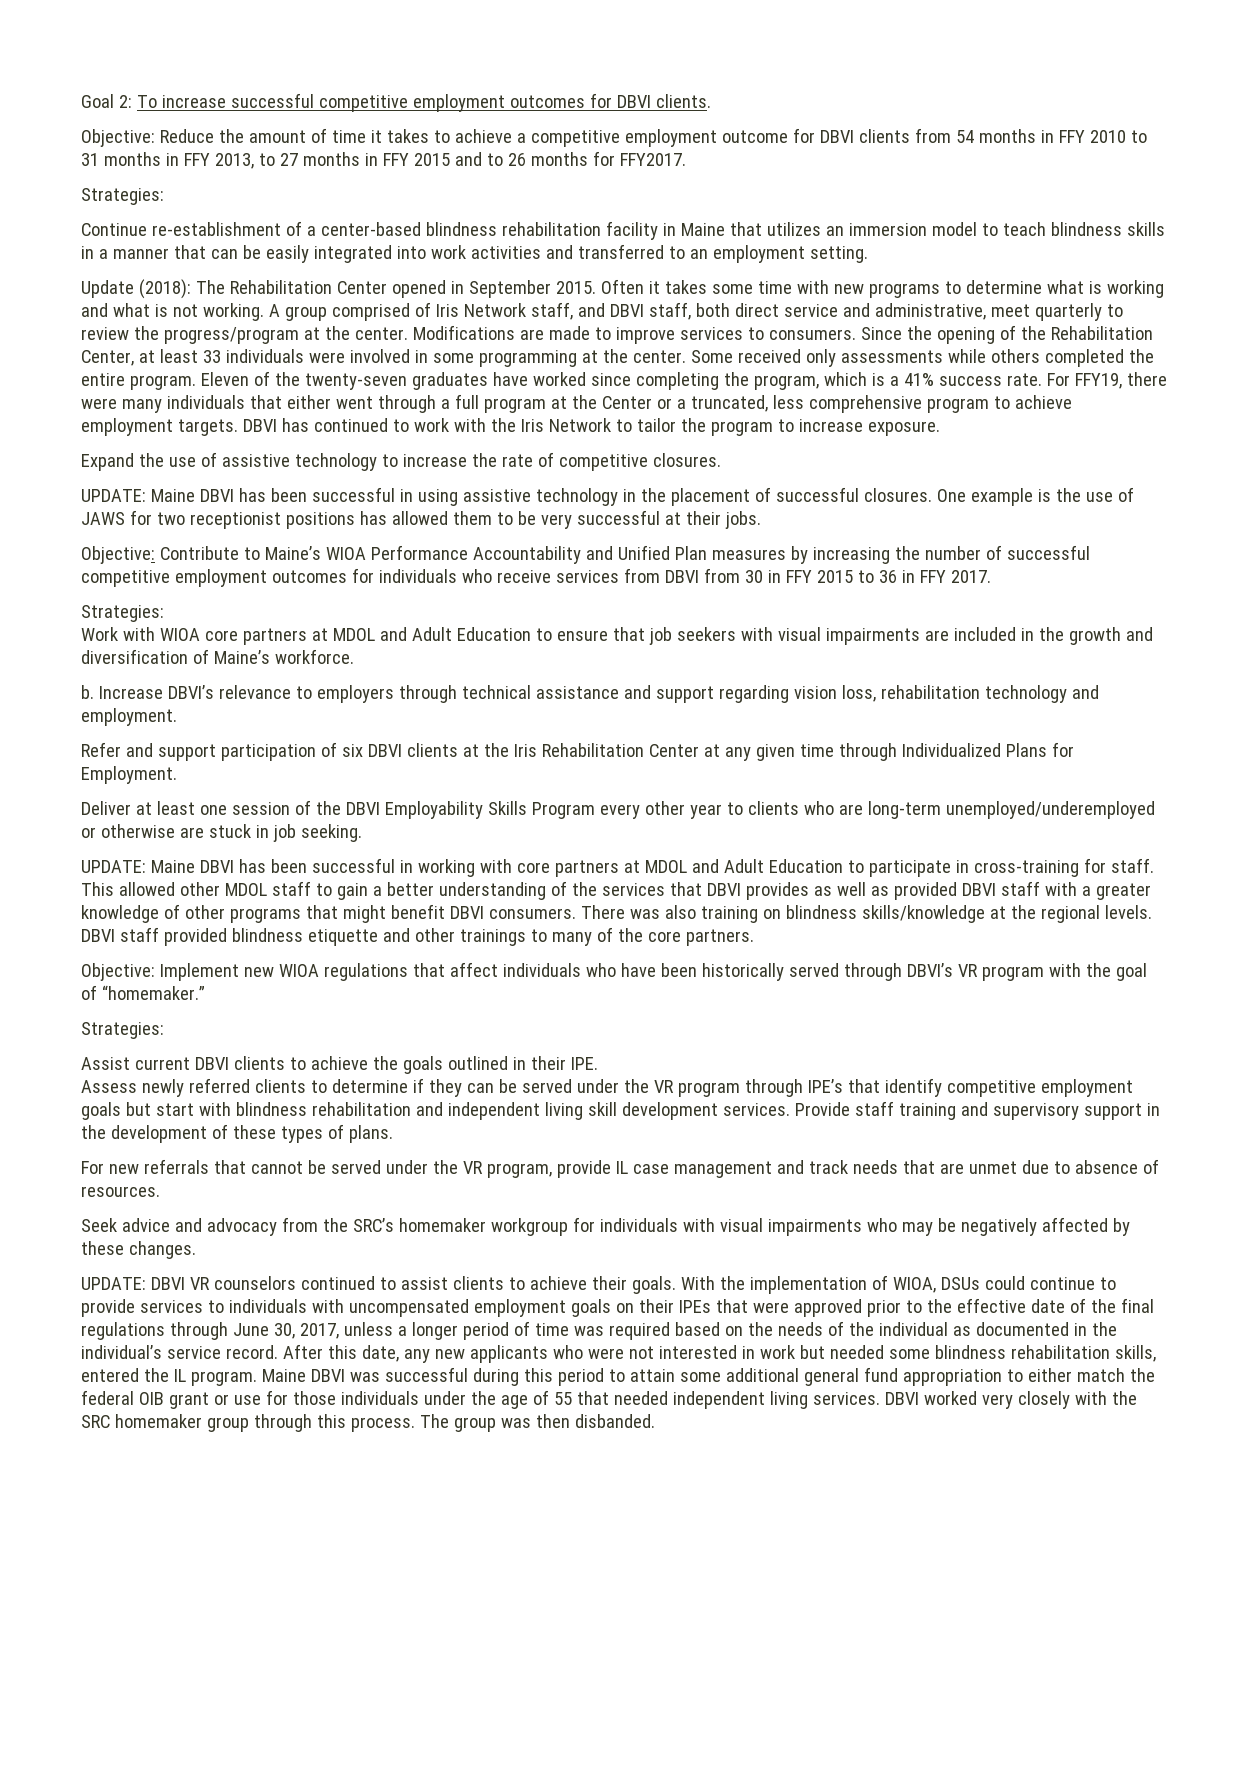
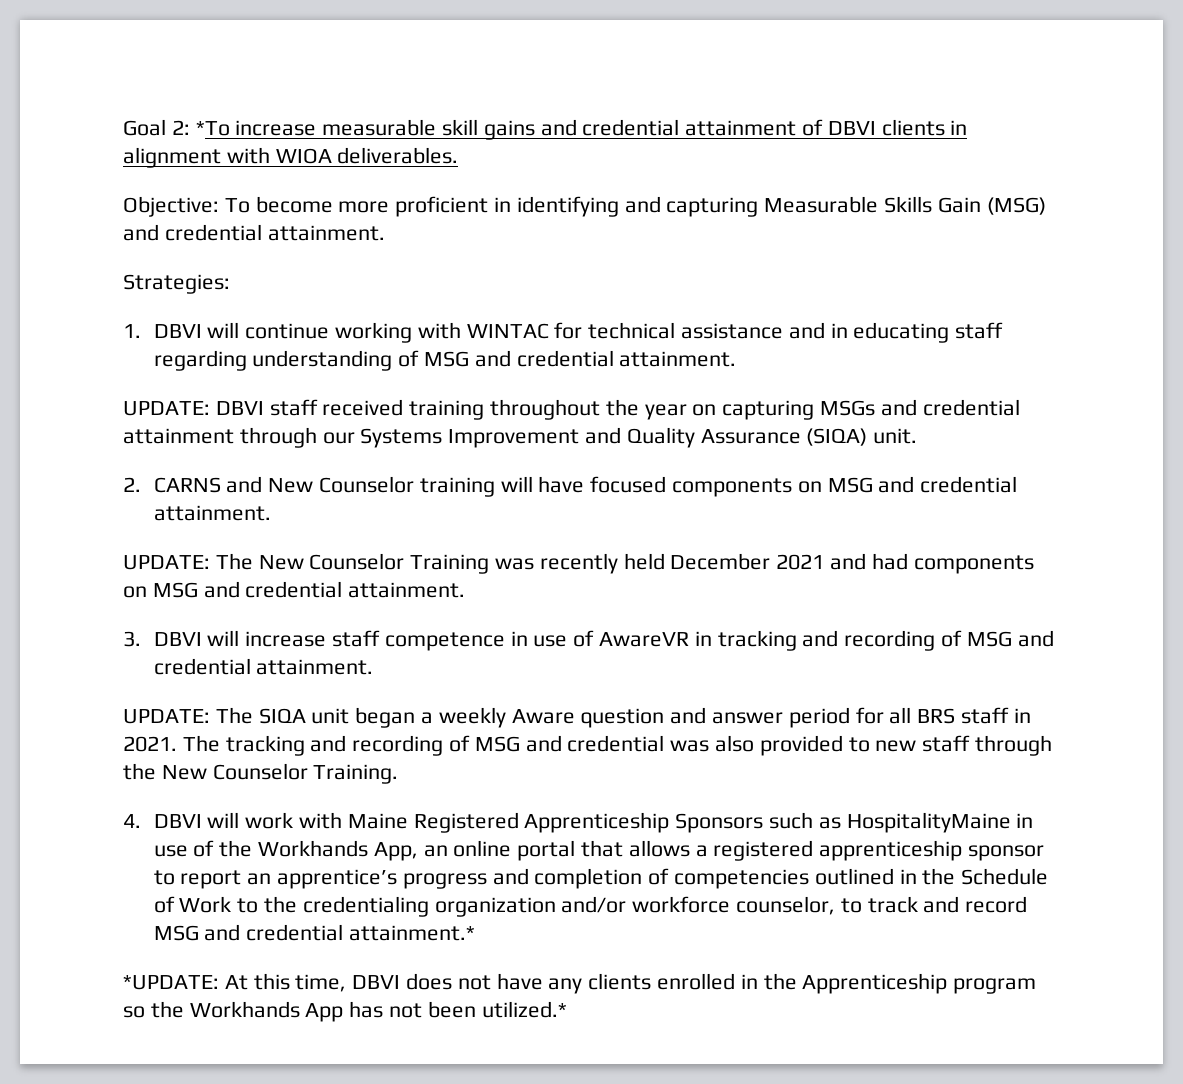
[136,93,711,112] [81,128,1147,147] [81,151,686,169] [81,188,164,205] [81,221,1165,240] [81,244,868,263] [81,279,1164,299] [81,302,1123,321] [81,325,1153,344] [81,349,1154,367] [81,371,1167,390] [81,394,1072,413] [81,418,940,436] [81,452,721,471] [81,487,1134,506] [81,510,761,529] [81,545,1090,564] [81,568,991,587] [81,605,164,622] [81,627,1153,645] [81,649,354,664] [81,685,1099,703] [81,708,177,726] [81,742,1074,761] [81,766,177,784] [81,800,1155,819] [81,824,362,842] [81,858,1154,877] [81,881,1151,900] [81,904,1152,923] [81,927,754,946] [81,962,1147,981] [81,985,205,1000] [81,1022,164,1039] [81,1056,598,1074] [81,1078,1133,1097] [81,1101,1160,1120] [81,1124,393,1143] [81,1159,1159,1178] [81,1186,160,1197] [81,1217,1130,1236] [81,1241,196,1259] [81,1275,1116,1294] [81,1298,1154,1317] [81,1321,1117,1340] [81,1344,1156,1363] [81,1367,1155,1386] [81,1390,1137,1409] [81,1414,655,1432] To increase successful competitive employment outcomes for DBVI clients. // Objective: Reduce the amount of time it takes to achieve a competitive employment outcome for DBVI clients from 54 months in FFY 2010 to 31 months in FFY 2013, to 27 months in FFY 2015 and to 26 months for FFY2017. // Strategies: // Continue re-establishment of a center-based blindness rehabilitation facility in Maine that utilizes an immersion model to teach blindness skills in a manner that can be easily integrated into work activities and transferred to an employment setting. // Update (2018): The Rehabilitation Center opened in September 2015. Often it takes some time with new programs to determine what is working and what is not working. A group comprised of Iris Network staff, and DBVI staff, both direct service and administrative, meet quarterly to review the progress/program at the center. Modifications are made to improve services to consumers. Since the opening of the Rehabilitation Center, at least 33 individuals were involved in some programming at the center. Some received only assessments while others completed the entire program. Eleven of the twenty-seven graduates have worked since completing the program, which is a 41% success rate. For FFY19, there were many individuals that either went through a full program at the Center or a truncated, less comprehensive program to achieve employment targets. DBVI has continued to work with the Iris Network to tailor the program to increase exposure. // Expand the use of assistive technology to increase the rate of competitive closures. // UPDATE: Maine DBVI has been successful in using assistive technology in the placement of successful closures. One example is the use of JAWS for two receptionist positions has allowed them to be very successful at their jobs. // Objective: Contribute to Maine’s WIOA Performance Accountability and Unified Plan measures by increasing the number of successful competitive employment outcomes for individuals who receive services from DBVI from 30 in FFY 2015 to 36 in FFY 2017. // Strategies: // Work with WIOA core partners at MDOL and Adult Education to ensure that job seekers with visual impairments are included in the growth and diversification of Maine’s workforce. // b. Increase DBVI’s relevance to employers through technical assistance and support regarding vision loss, rehabilitation technology and employment. // Refer and support participation of six DBVI clients at the Iris Rehabilitation Center at any given time through Individualized Plans for Employment. // Deliver at least one session of the DBVI Employability Skills Program every other year to clients who are long-term unemployed/underemployed or otherwise are stuck in job seeking. // UPDATE: Maine DBVI has been successful in working with core partners at MDOL and Adult Education to participate in cross-training for staff. This allowed other MDOL staff to gain a better understanding of the services that DBVI provides as well as provided DBVI staff with a greater knowledge of other programs that might benefit DBVI consumers. There was also training on blindness skills/knowledge at the regional levels. DBVI staff provided blindness etiquette and other trainings to many of the core partners. // Objective: Implement new WIOA regulations that affect individuals who have been historically served through DBVI’s VR program with the goal of “homemaker.” // Strategies: // Assist current DBVI clients to achieve the goals outlined in their IPE. // Assess newly referred clients to determine if they can be served under the VR program through IPE’s that identify competitive employment goals but start with blindness rehabilitation and independent living skill development services. Provide staff training and supervisory support in the development of these types of plans. // For new referrals that cannot be served under the VR program, provide IL case management and track needs that are unmet due to absence of resources. // Seek advice and advocacy from the SRC’s homemaker workgroup for individuals with visual impairments who may be negatively affected by these changes. // UPDATE: DBVI VR counselors continued to assist clients to achieve their goals. With the implementation of WIOA, DSUs could continue to provide services to individuals with uncompensated employment goals on their IPEs that were approved prior to the effective date of the final regulations through June 30, 2017, unless a longer period of time was required based on the needs of the individual as documented in the individual’s service record. After this date, any new applicants who were not interested in work but needed some blindness rehabilitation skills, entered the IL program. Maine DBVI was successful during this period to attain some additional general fund appropriation to either match the federal OIB grant or use for those individuals under the age of 55 that needed independent living services. DBVI worked very closely with the SRC homemaker group through this process. The group was then disbanded. -> [195,119,968,140] [123,147,459,168] [123,196,1046,217] [123,224,385,241] [123,274,230,294] [123,322,1004,343] [153,350,737,371] [123,399,1020,420] [123,427,918,448] [123,476,1018,497] [153,505,271,521] [123,553,1034,574] [123,581,466,598] [123,630,1054,651] [153,658,374,675] [123,707,1031,728] [123,735,1053,756] [123,763,399,784] [123,812,1034,833] [153,840,1045,861] [153,868,1049,889] [153,896,1028,917] [153,924,476,941] [123,973,1037,994] [123,1001,567,1022] *To increase measurable skill gains and credential attainment of DBVI clients in alignment with WIOA deliverables. // Objective: To become more proficient in identifying and capturing Measurable Skills Gain (MSG) and credential attainment. // Strategies: // 1. DBVI will continue working with WINTAC for technical assistance and in educating staff regarding understanding of MSG and credential attainment. // UPDATE: DBVI staff received training throughout the year on capturing MSGs and credential attainment through our Systems Improvement and Quality Assurance (SIQA) unit. // 2. CARNS and New Counselor training will have focused components on MSG and credential attainment. // UPDATE: The New Counselor Training was recently held December 2021 and had components on MSG and credential attainment. // 3. DBVI will increase staff competence in use of AwareVR in tracking and recording of MSG and credential attainment. // UPDATE: The SIQA unit began a weekly Aware question and answer period for all BRS staff in 2021. The tracking and recording of MSG and credential was also provided to new staff through the New Counselor Training. // 4. DBVI will work with Maine Registered Apprenticeship Sponsors such as HospitalityMaine in use of the Workhands App, an online portal that allows a registered apprenticeship sponsor to report an apprentice’s progress and completion of competencies outlined in the Schedule of Work to the credentialing organization and/or workforce counselor, to track and record MSG and credential attainment.* // *UPDATE: At this time, DBVI does not have any clients enrolled in the Apprenticeship program so the Workhands App has not been utilized.*

